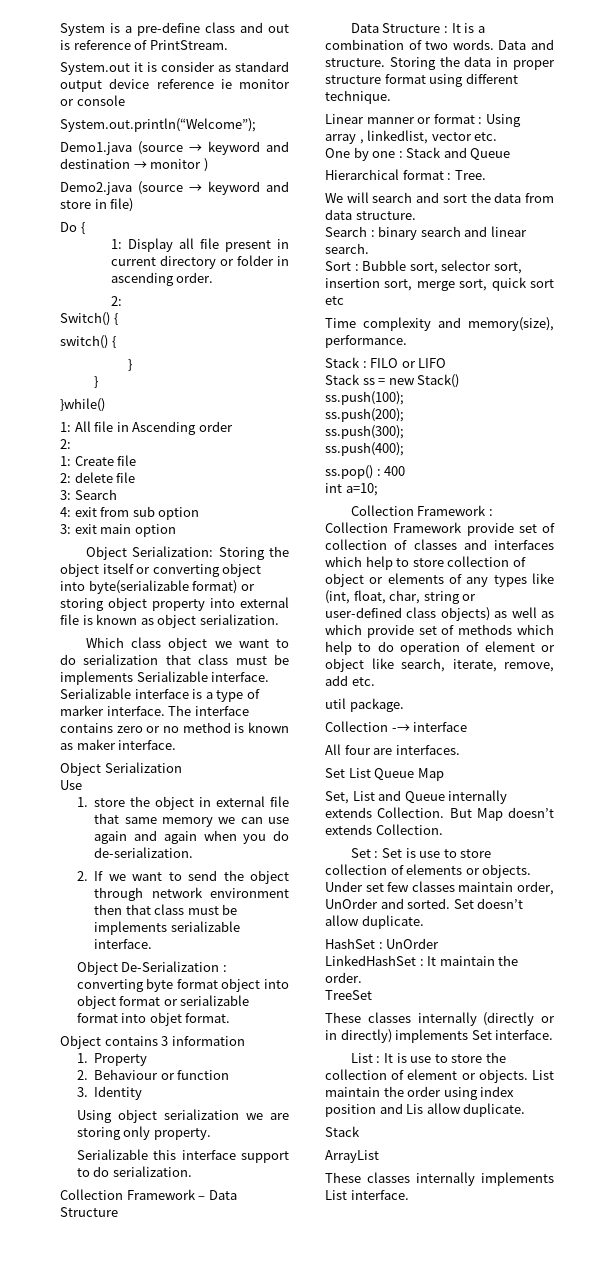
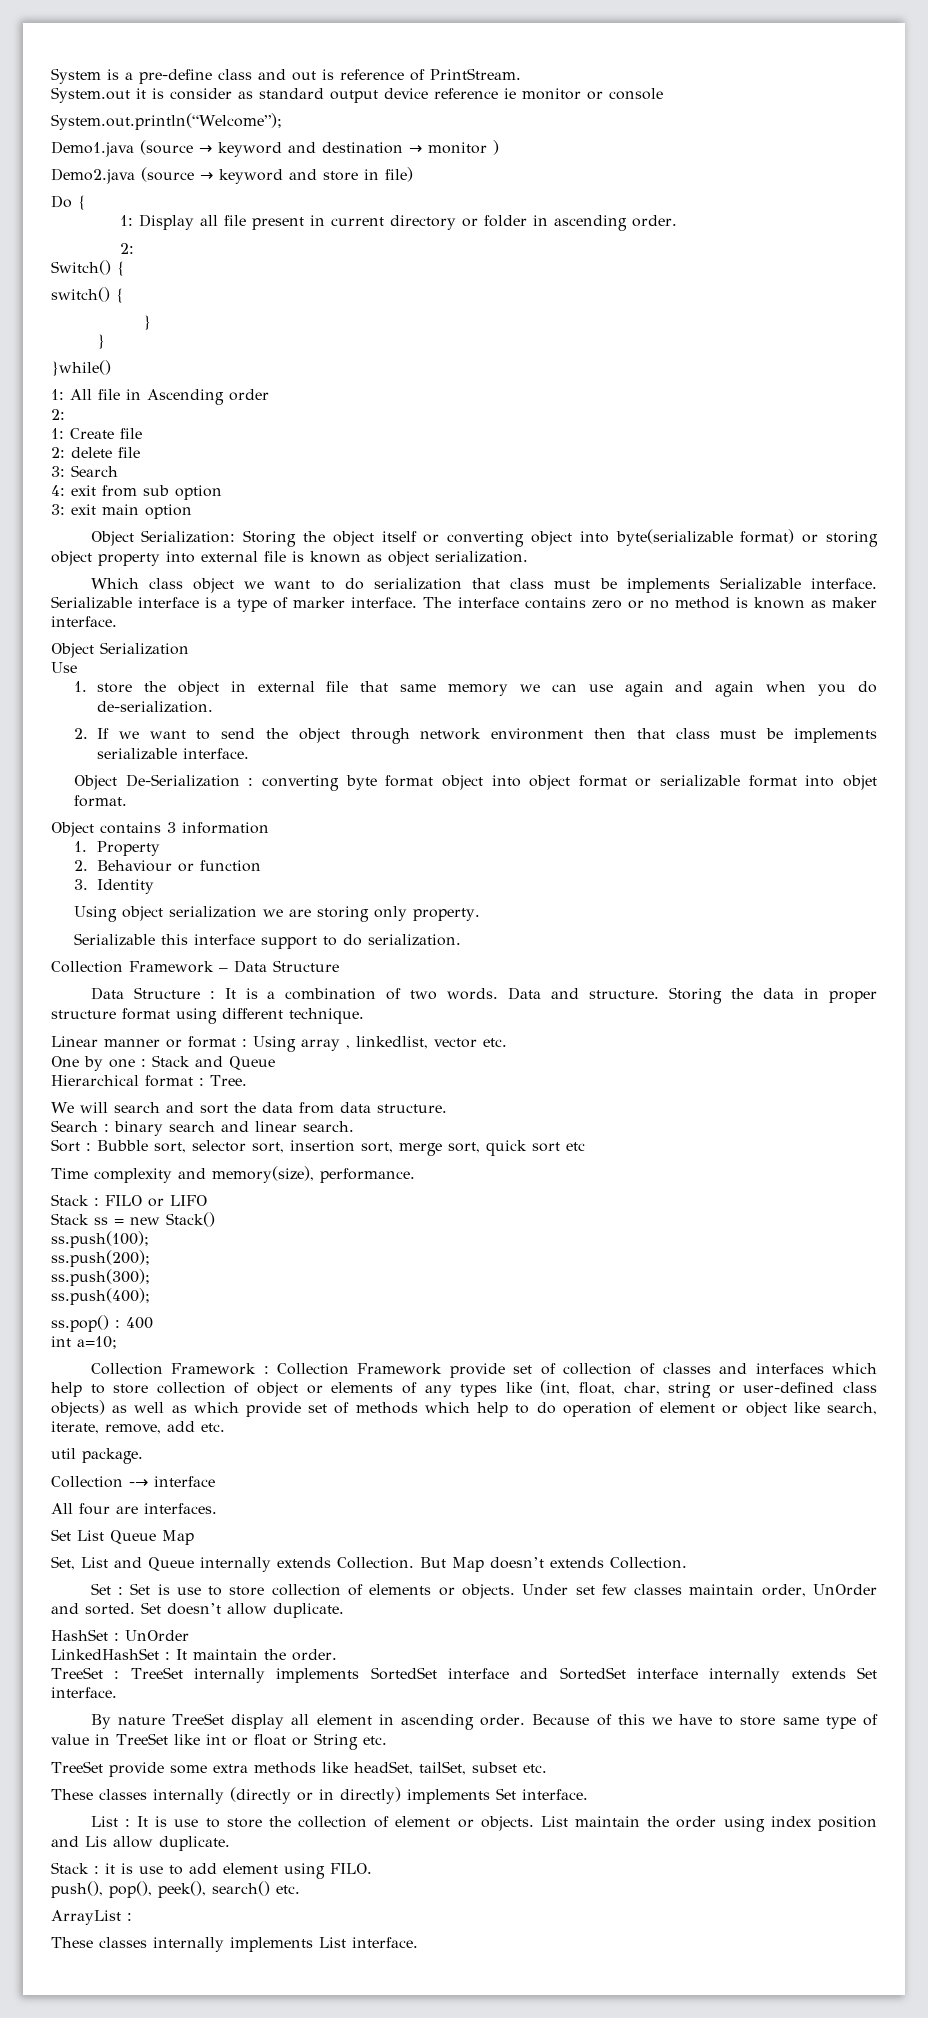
(372, 995) none -> [114,1667,877,1683] [51,1687,117,1698] [90,1713,878,1730] [51,1733,387,1750] [51,1761,547,1777] : TreeSet internally implements SortedSet interface and SortedSet interface internally extends Set interface. // By nature TreeSet display all element in ascending order. Because of this we have to store same type of value in TreeSet like int or float or String etc. // TreeSet provide some extra methods like headSet, tailSet, subset etc.
(360, 1131) none -> [94,1863,372,1879] [51,1881,300,1898] : it is use to add element using FILO. // push(), pop(), peek(), search() etc.
(379, 1156) none -> [127,1913,132,1921] :

